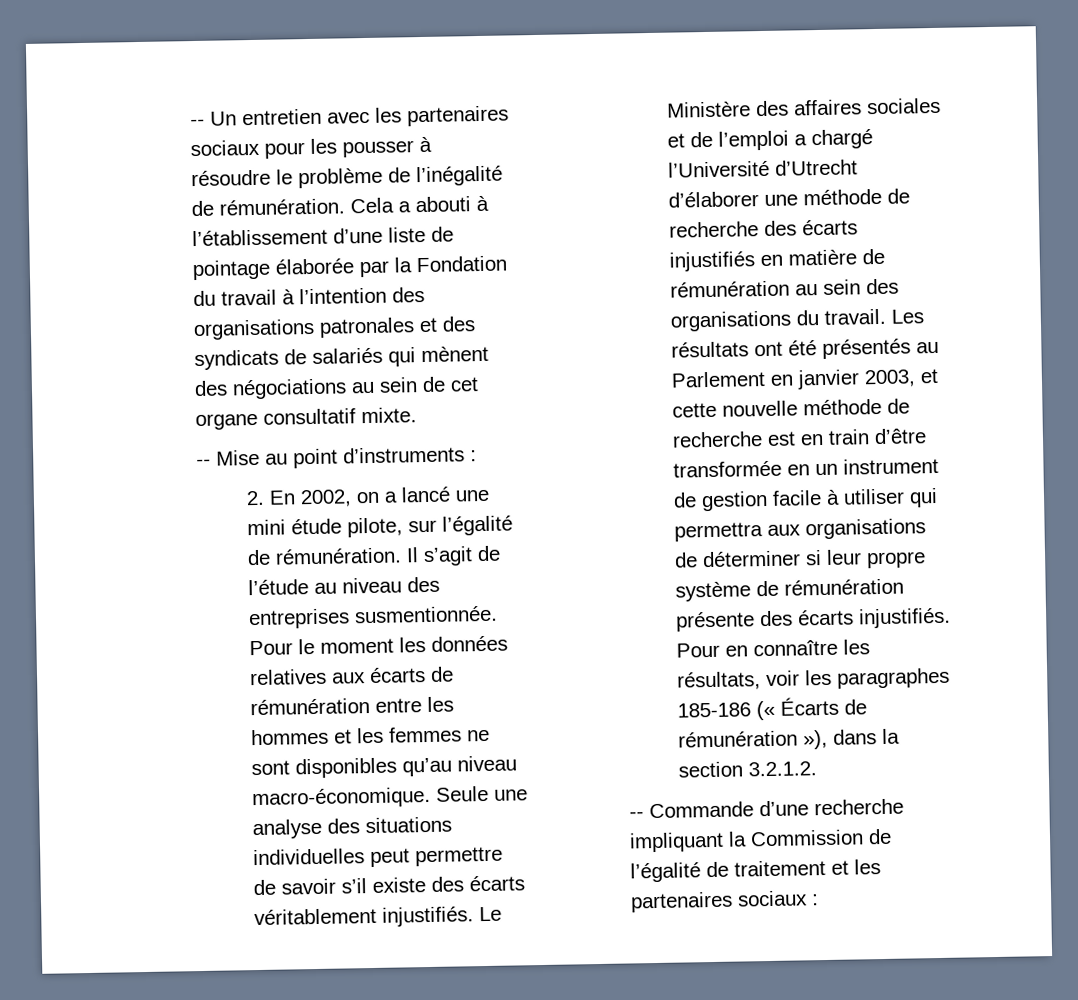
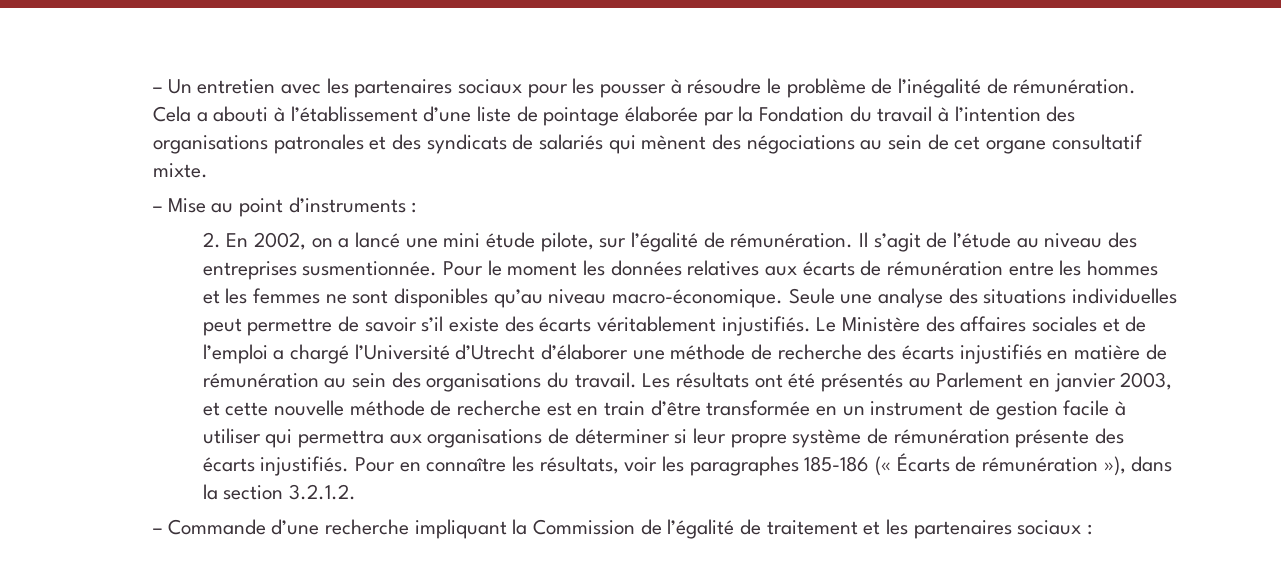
[190,118,206,127] -- -> [152,87,162,93] –
[196,458,212,467] -- -> [152,206,162,212] –
[629,811,645,819] -- -> [152,528,162,534] –

